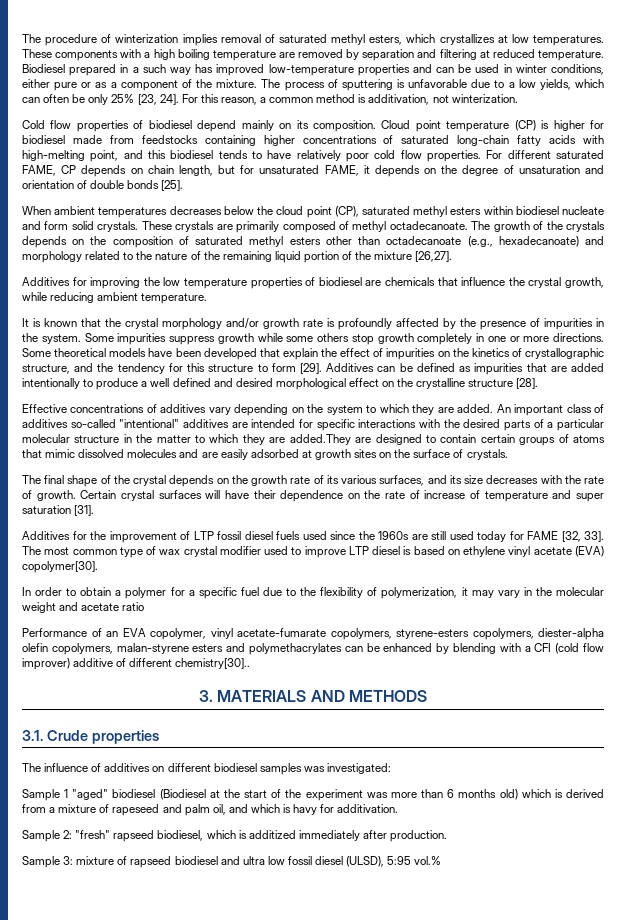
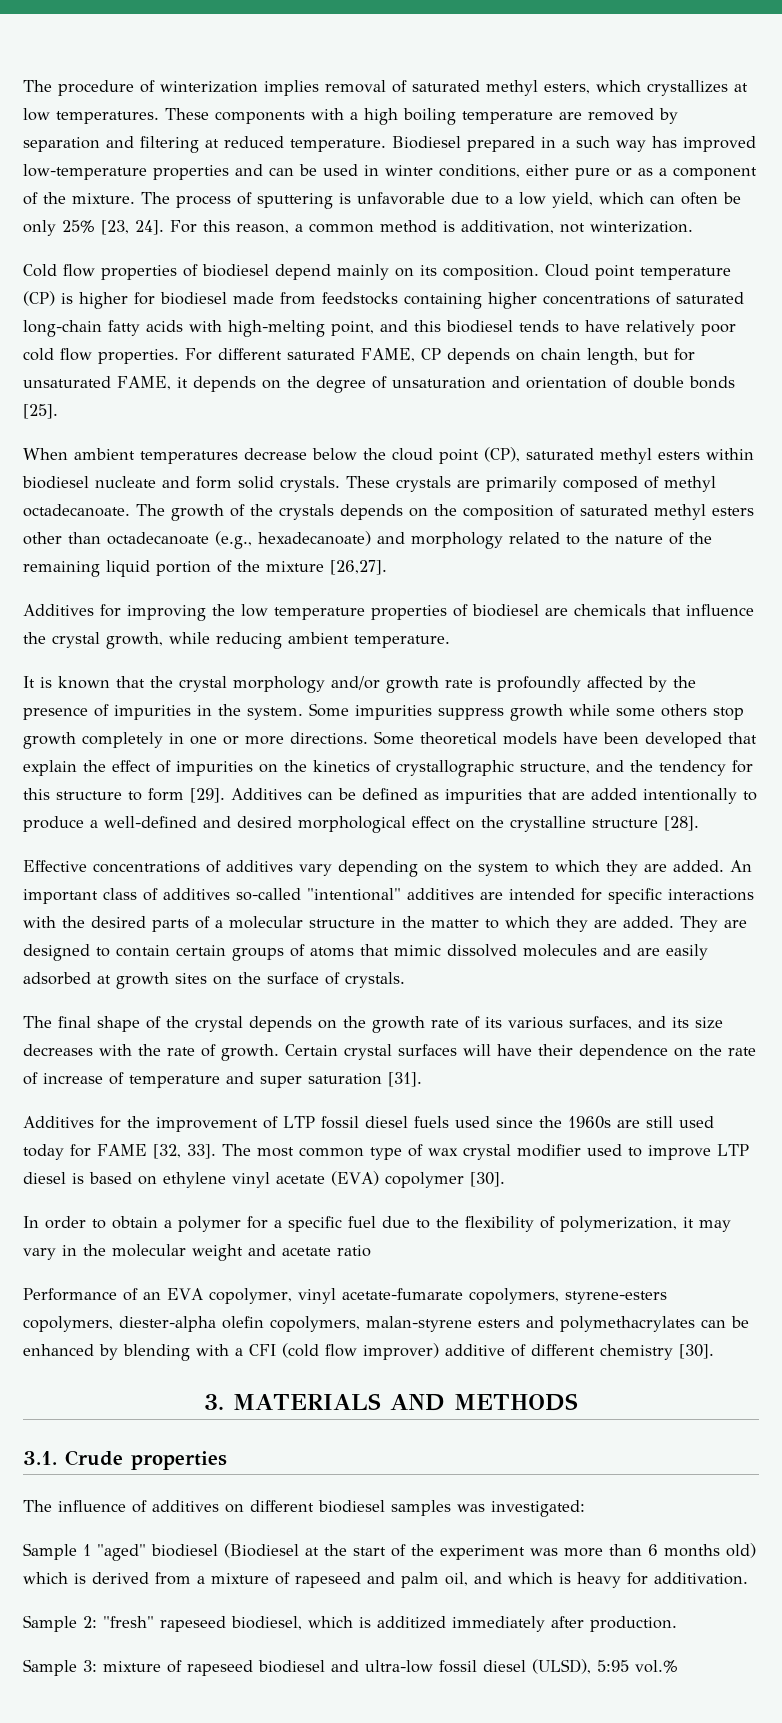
[539,79,571,90] yields, -> [552,192,593,208] yield,
[169,206,222,215] decreases -> [244,448,307,460] decrease
[150,378,211,387] well defined -> [104,816,197,828] well-defined
[557,419,604,431] particular -> (223, 924) none
[289,434,351,445] added.They -> [623,916,718,932] added. They
[22,561,98,573] copolymer[30]. -> [384,1172,505,1188] copolymer [30].
[175,658,251,669] chemistry[30].. -> [600,1344,714,1360] chemistry [30].
[293,804,318,815] havy -> [577,1572,621,1588] heavy
[113,830,155,842] rapseed -> [160,1616,226,1632] rapeseed
[130,856,172,868] rapseed -> [187,1660,253,1676] rapeseed
[242,856,285,865] ultra low -> [365,1660,433,1673] ultra-low

